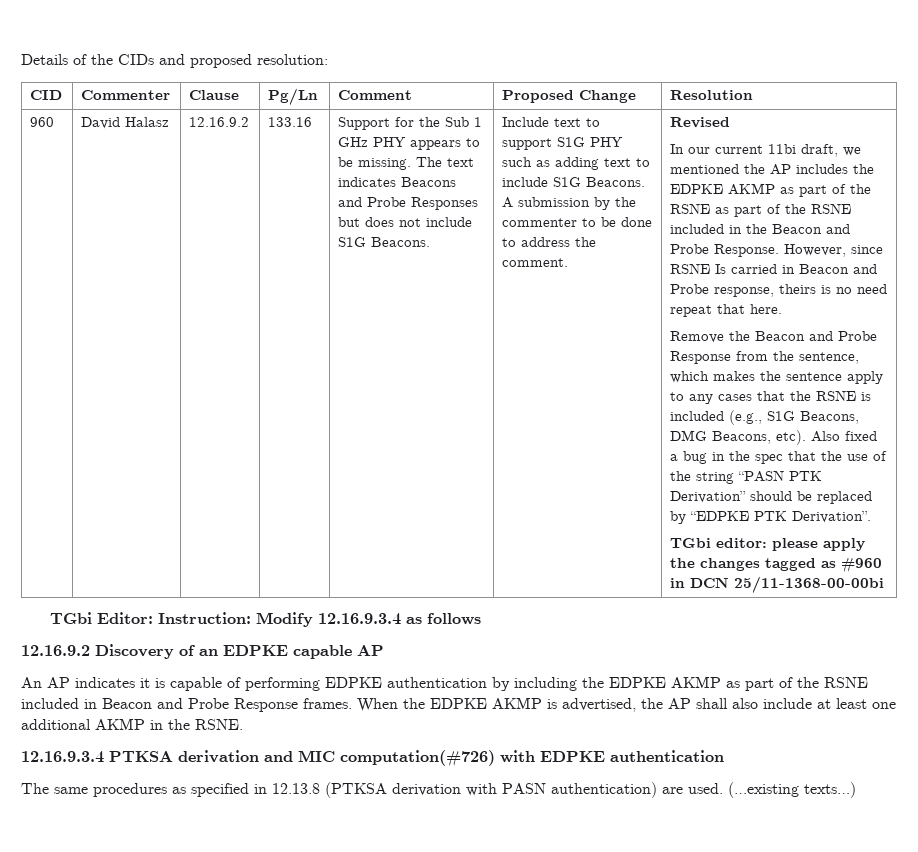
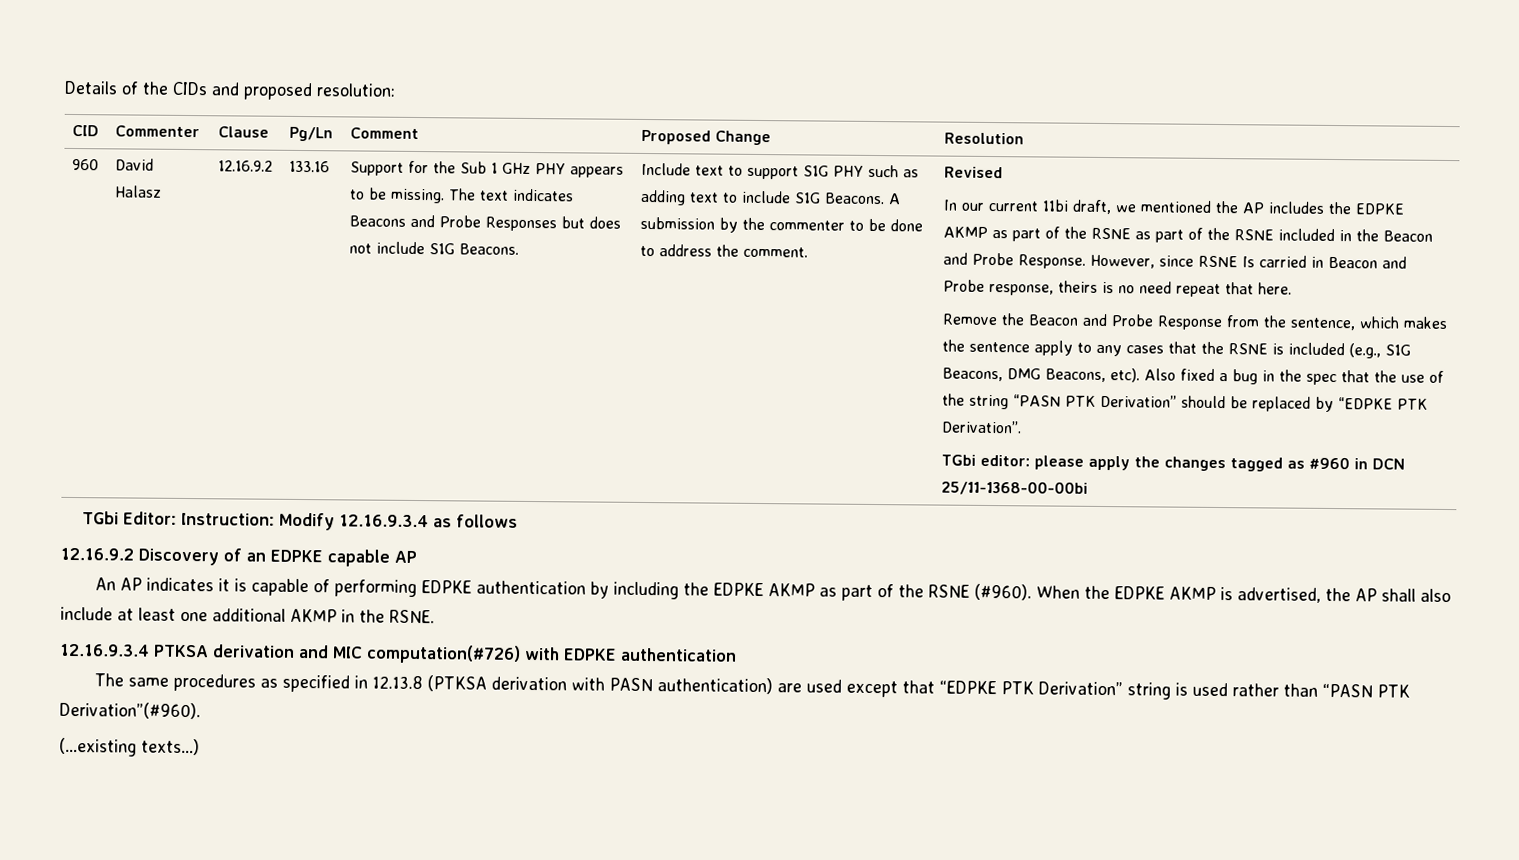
[21,698,352,712] included in Beacon and Probe Response frames. -> [973,583,1032,601] (#960).
[688,783,723,794] used. -> [805,679,1410,700] [59,701,201,720] used except that “EDPKE PTK Derivation” string is used rather than “PASN PTK Derivation”(#960). //

